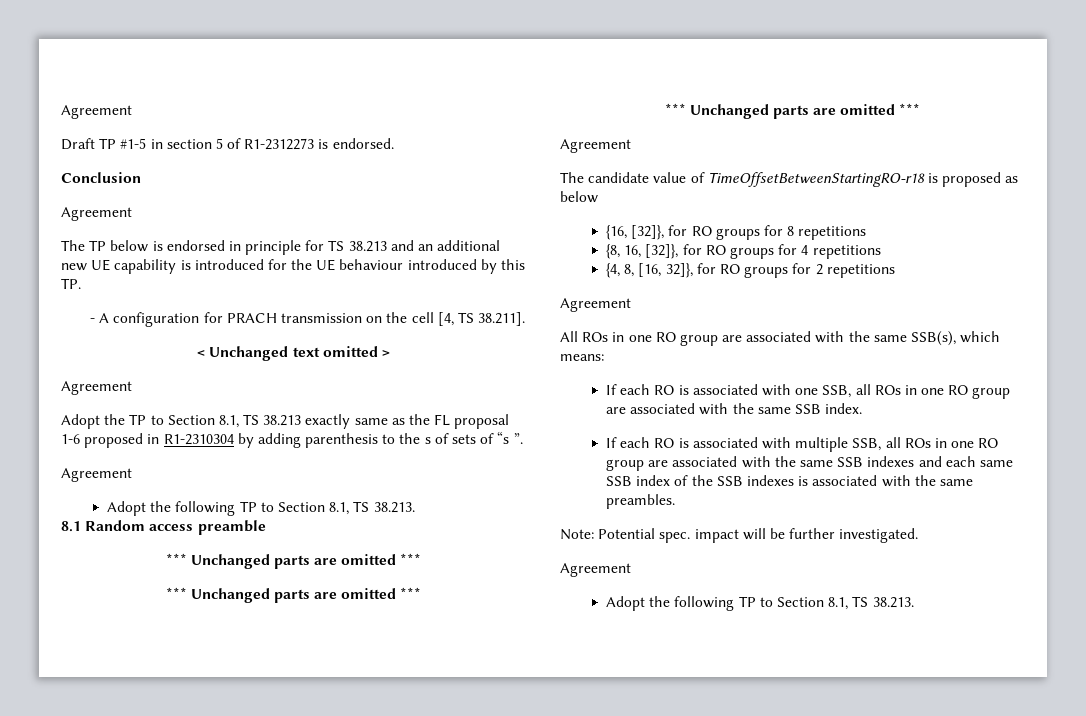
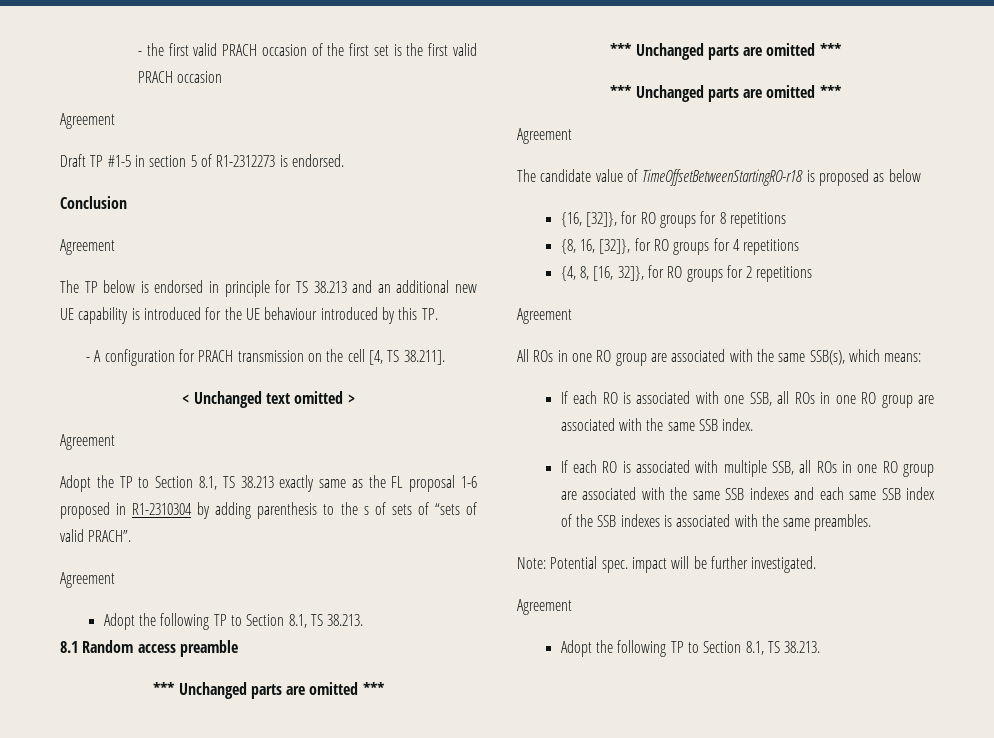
(61, 112) none -> [138,43,477,56] [138,71,223,83] - the first valid PRACH occasion of the first set is the first valid PRACH occasion //
[497,431,523,444] “s ”. -> [434,502,478,515] [60,529,132,542] “sets of valid PRACH”.

